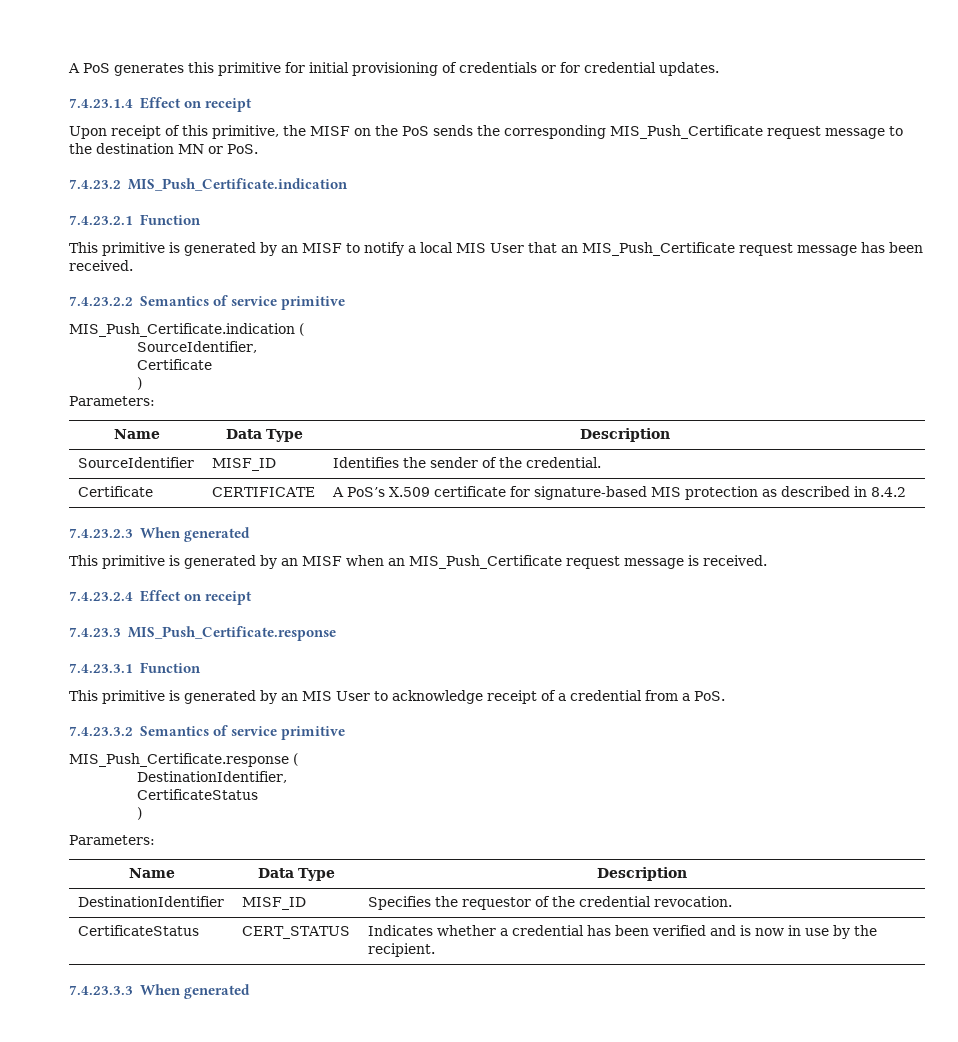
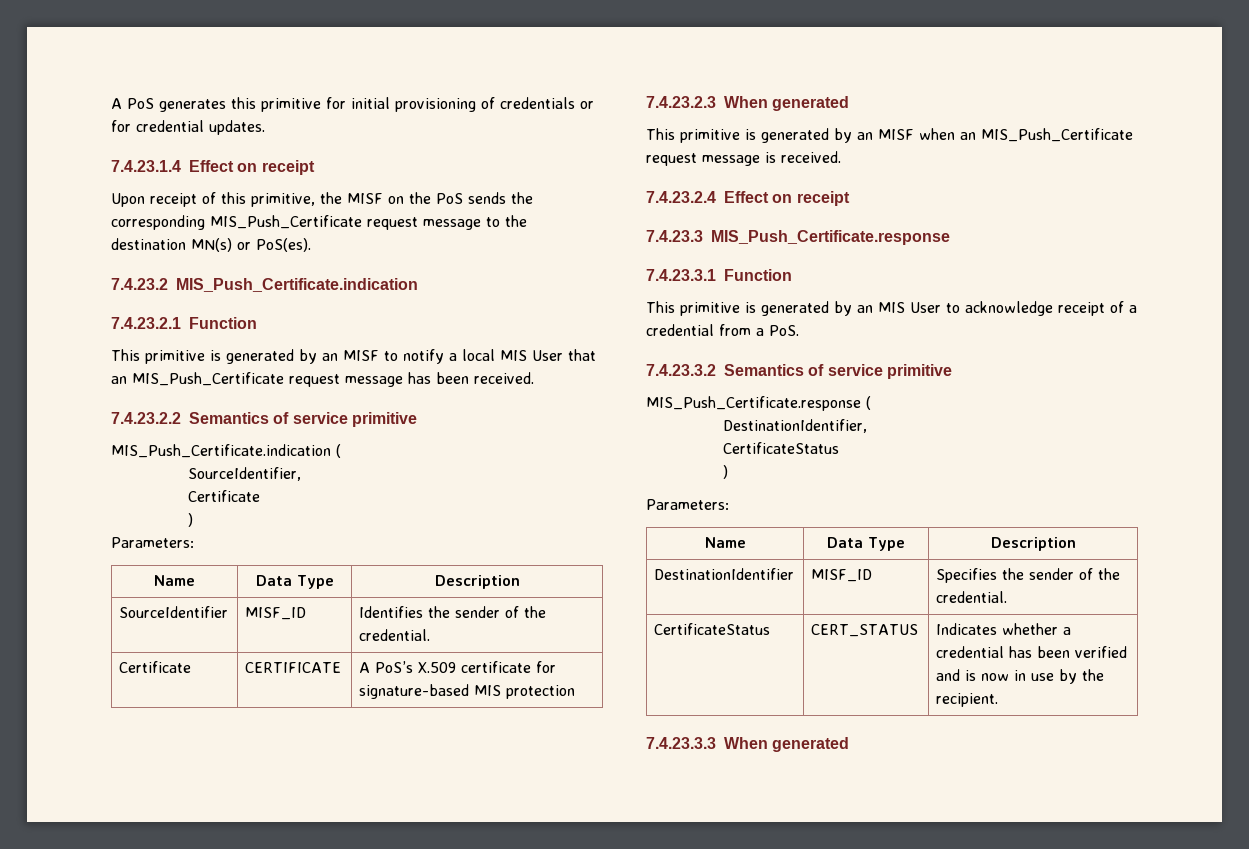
[178,144,258,154] MN or PoS. -> [191,238,311,252] MN(s) or PoS(es).
[761,486,906,497] as described in 8.4.2 -> (576, 692) none
[461,896,732,910] requestor of the credential revocation. -> [1029,568,1121,580] [936,591,1008,603] sender of the credential.

